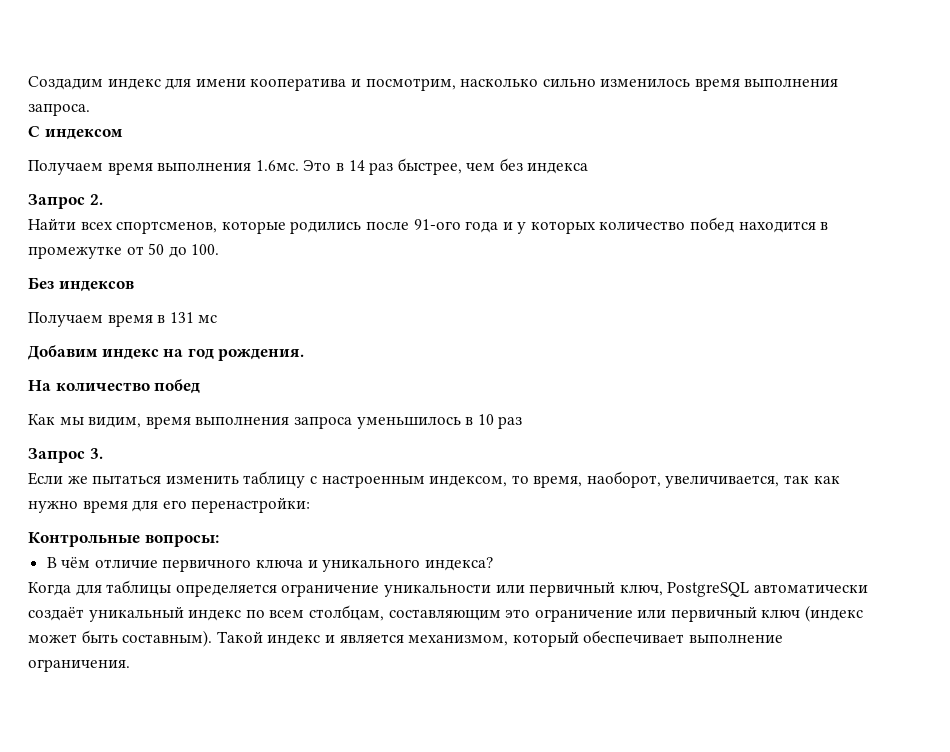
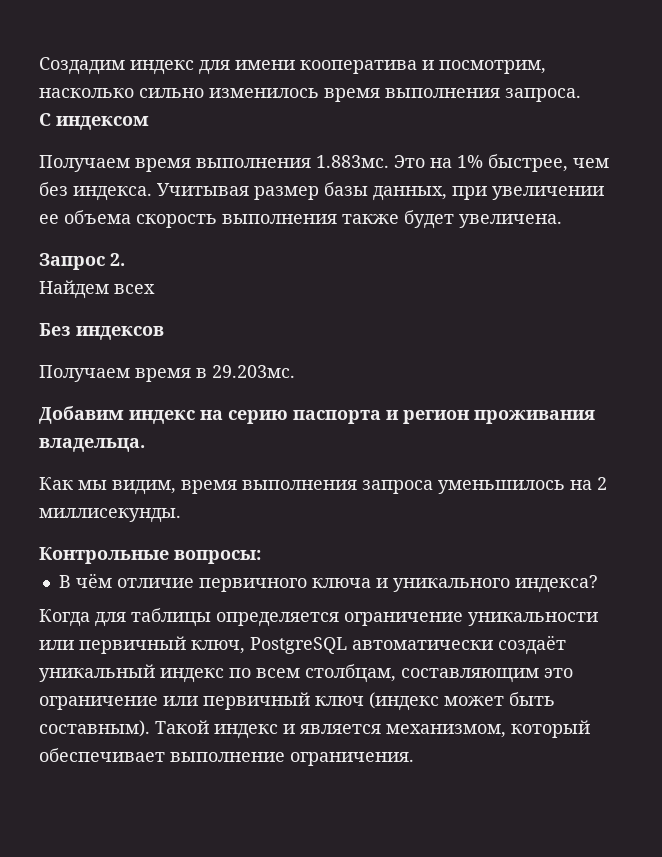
[255,158,589,175] 1.6мс. Это в 14 раз быстрее, чем без индекса -> [316,154,609,172] [39,182,604,201] [39,210,562,229] 1.883мс. Это на 1% быстрее, чем без индекса. Учитывая размер базы данных, при увеличении ее объема скорость выполнения также будет увеличена.
[28,218,76,230] Найти -> [39,280,109,299] Найдем
[116,217,829,234] [28,243,220,259] спортсменов, которые родились после 91-ого года и у которых количество побед находится в промежутке от 50 до 100. -> (155, 289) none
[169,312,218,323] 131 мс -> [212,365,295,378] 29.203мс.
[187,348,305,361] [28,379,201,394] год рождения. // На количество побед -> [228,410,595,424] [39,438,145,452] серию паспорта и регион проживания владельца.
[465,414,523,429] [28,448,103,463] [28,471,840,488] [28,497,311,513] в 10 раз // Запрос 3. // Если же пытаться изменить таблицу с настроенным индексом, то время, наоборот, увеличивается, так как нужно время для его перенастройки: -> [570,477,607,490] [39,508,181,523] на 2 миллисекунды.

